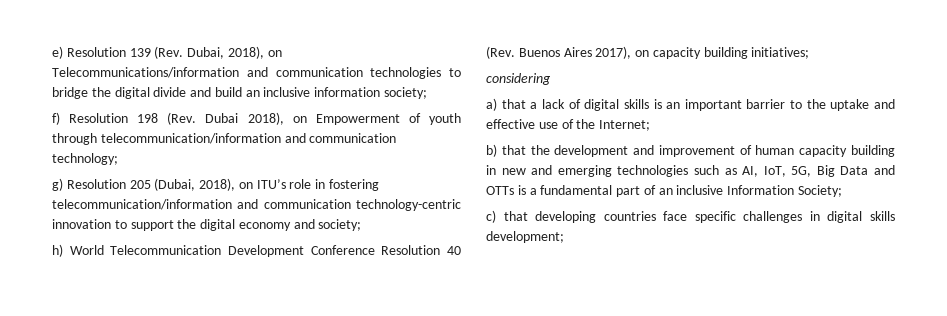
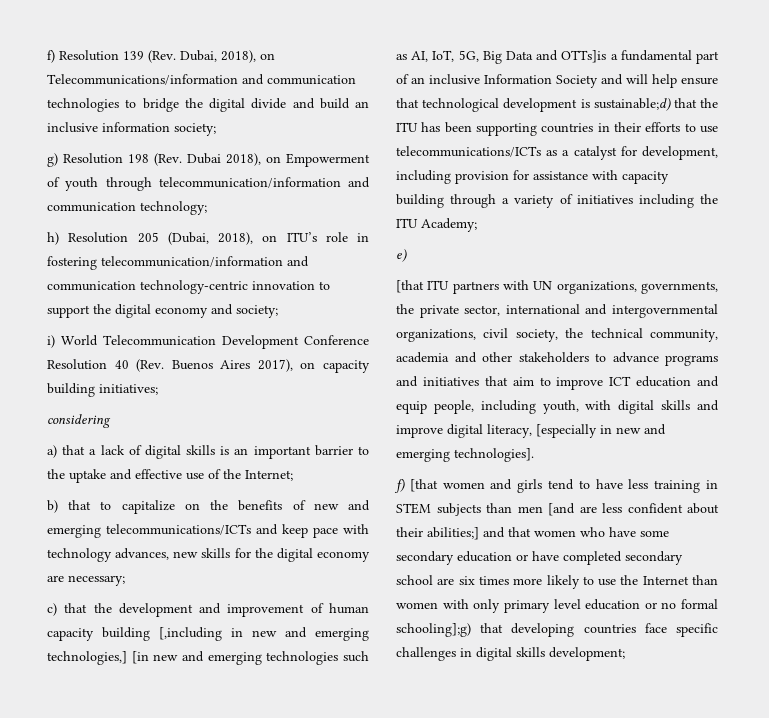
[52,46,63,59] e) -> [47,50,55,63] f)
[52,112,60,125] f) -> [47,153,58,167] g)
[52,178,63,191] g) -> [47,232,59,245] h)
[52,244,63,257] h) -> [47,335,55,348] i)
(526, 150) none -> [100,500,370,514] [47,524,369,538] [47,548,370,562] [47,575,125,586] [47,603,88,616] to capitalize on the benefits of new and emerging telecommunications/ICTs and keep pace with technology advances, new skills for the digital economy are necessary; // c) that
[486,165,612,177] in new and emerging -> [159,627,369,641] [47,651,262,665] [,including in new and emerging technologies,] [in new and emerging
[486,185,526,195] OTTs is -> [561,50,607,63] OTTs]is
[798,185,843,197] [486,210,496,223] Society; // c) -> [556,74,718,88] [396,98,718,112] [396,122,718,136] [396,146,718,160] [396,170,669,184] [396,194,718,208] [396,218,477,232] [396,249,407,262] [396,280,718,294] [396,304,718,318] [396,328,718,342] [396,352,718,366] [396,376,719,390] [396,400,719,414] [396,424,666,438] [396,448,534,462] [394,479,718,493] [396,503,719,516] [396,527,669,540] [396,551,683,565] [396,575,718,589] [396,599,718,613] [396,623,471,637] Society and will help ensure that technological development is sustainable;d) that the ITU has been supporting countries in their efforts to use telecommunications/ICTs as a catalyst for development, including provision for assistance with capacity building through a variety of initiatives including the ITU Academy; // e) // [that ITU partners with UN organizations, governments, the private sector, international and intergovernmental organizations, civil society, the technical community, academia and other stakeholders to advance programs and initiatives that aim to improve ICT education and equip people, including youth, with digital skills and improve digital literacy, [especially in new and emerging technologies]. // f) [that women and girls tend to have less training in STEM subjects than men [and are less confident about their abilities;] and that women who have some secondary education or have completed secondary school are six times more likely to use the Internet than women with only primary level education or no formal schooling];g)

